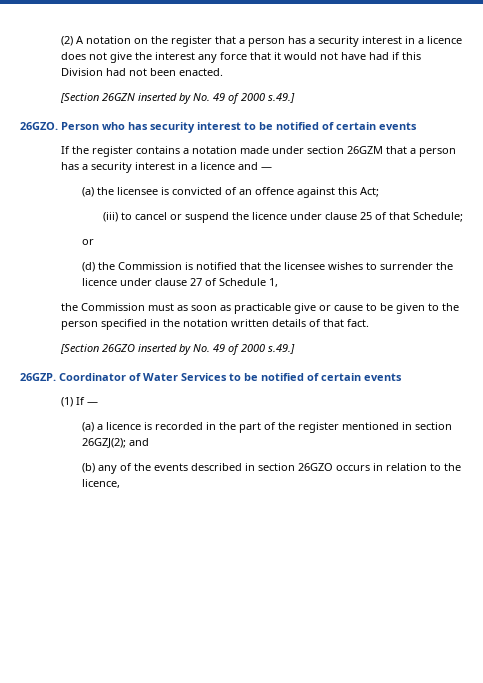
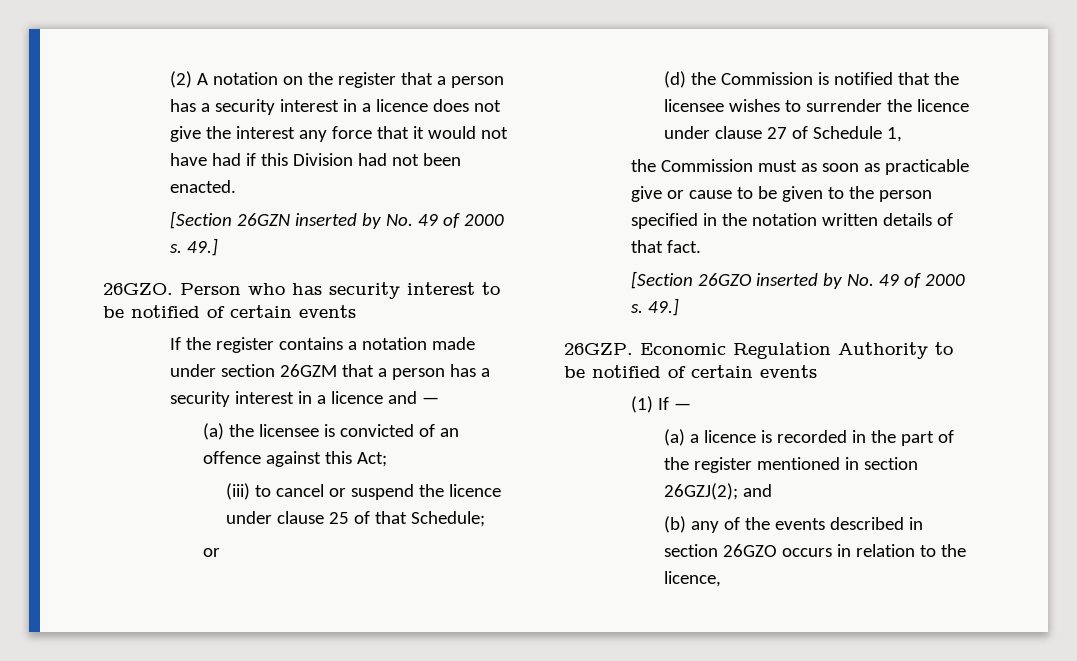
[268,93,296,103] s.49.] -> [169,238,218,256] s. 49.]
[268,344,296,354] s.49.] -> [630,298,679,316] s. 49.]
[59,373,227,381] Coordinator of Water Services -> [640,342,928,359] Economic Regulation Authority

